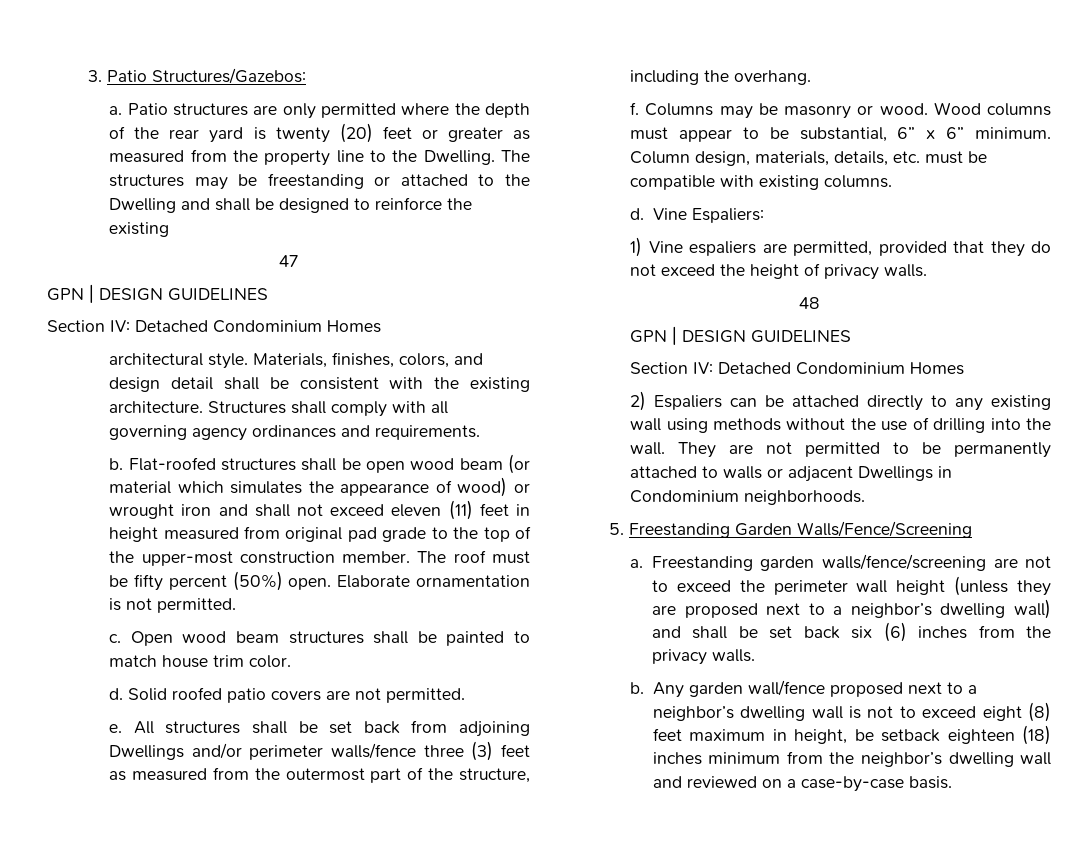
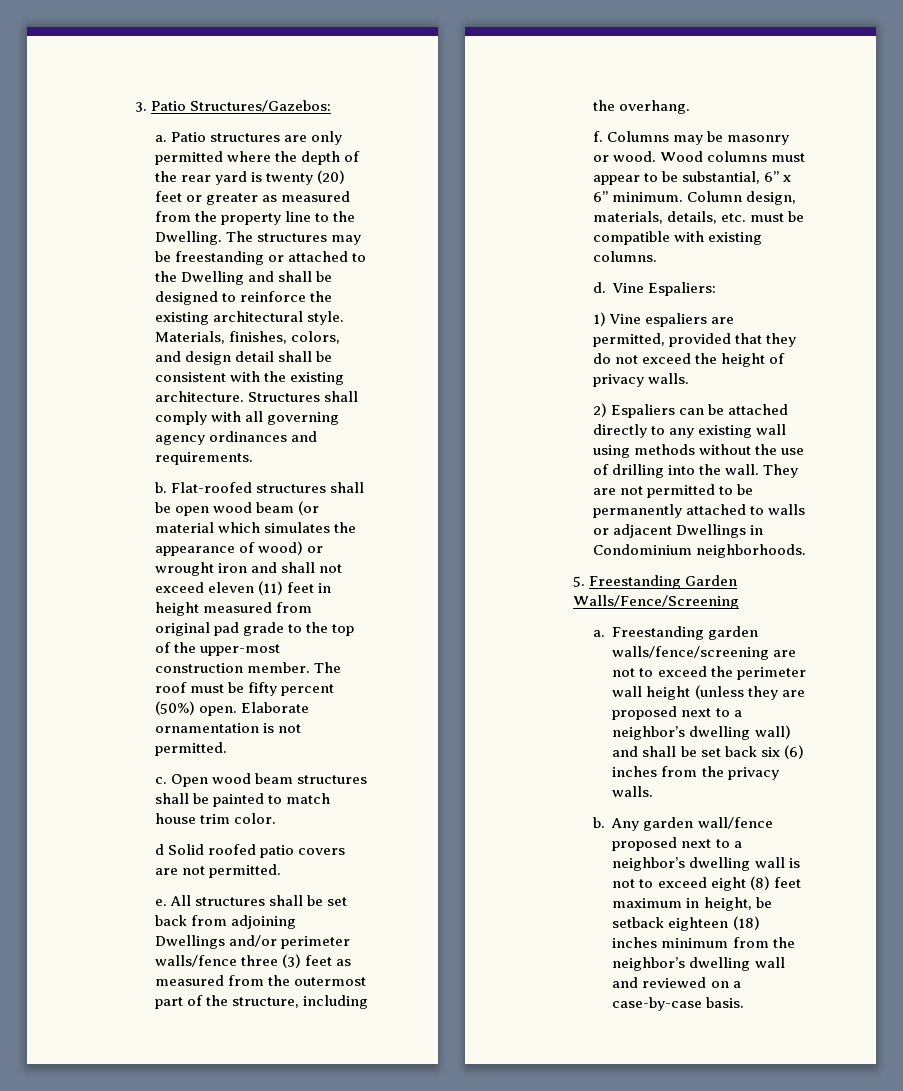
[279,255,298,267] [47,284,268,303] [47,320,381,333] // 47 // GPN | DESIGN GUIDELINES // Section IV: Detached Condominium Homes // -> (209, 318) none
[109,688,124,700] d. -> [154,844,164,855] d
[799,297,820,309] [630,326,852,345] [630,362,965,375] // 48 // GPN | DESIGN GUIDELINES // Section IV: Detached Condominium Homes -> (689, 378) none

